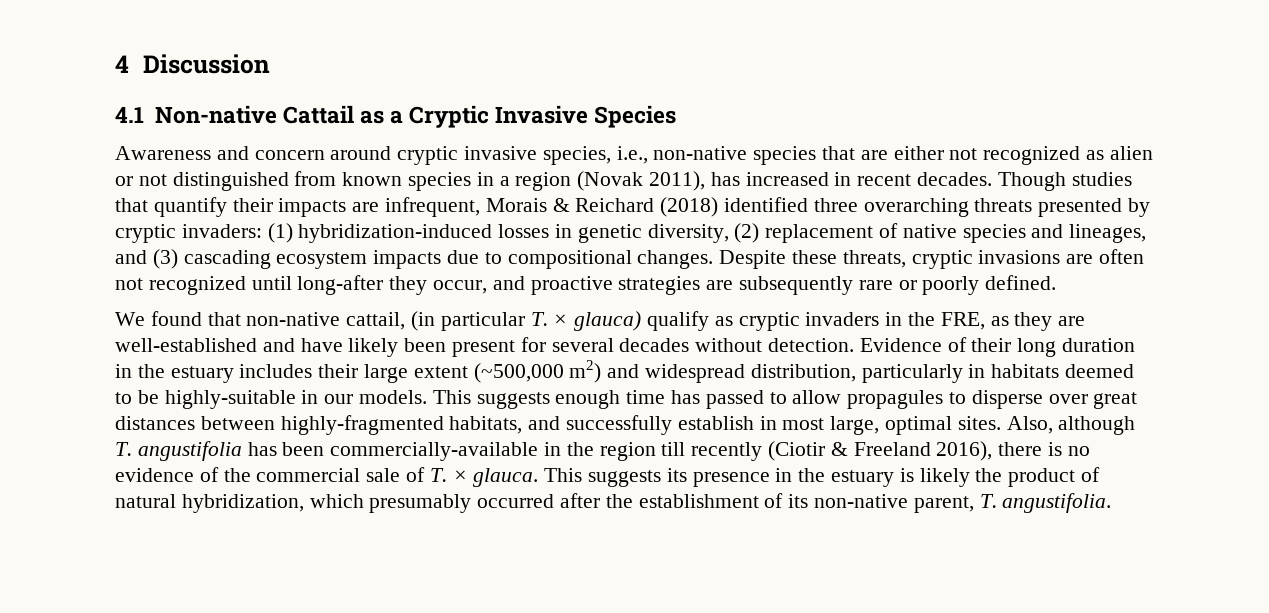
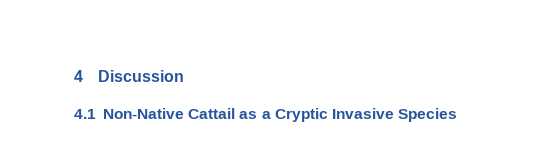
[154,105,277,124] Non-native -> [103,108,184,119] Non-Native
[115,146,1153,165] [115,171,1132,191] [115,197,1151,217] [115,223,1147,243] [115,249,1145,269] [115,275,1057,295] [115,311,1086,331] [115,337,1136,357] [115,360,1135,383] [115,390,1138,409] [115,415,1136,435] [115,441,1090,461] [115,467,1101,487] [115,493,1112,513] // Awareness and concern around cryptic invasive species, i.e., non-native species that are either not recognized as alien or not distinguished from known species in a region (Novak 2011), has increased in recent decades. Though studies that quantify their impacts are infrequent, Morais & Reichard (2018) identified three overarching threats presented by cryptic invaders: (1) hybridization-induced losses in genetic diversity, (2) replacement of native species and lineages, and (3) cascading ecosystem impacts due to compositional changes. Despite these threats, cryptic invasions are often not recognized until long-after they occur, and proactive strategies are subsequently rare or poorly defined. // We found that non-native cattail, (in particular T. × glauca) qualify as cryptic invaders in the FRE, as they are well-established and have likely been present for several decades without detection. Evidence of their long duration in the estuary includes their large extent (~500,000 m2) and widespread distribution, particularly in habitats deemed to be highly-suitable in our models. This suggests enough time has passed to allow propagules to disperse over great distances between highly-fragmented habitats, and successfully establish in most large, optimal sites. Also, although T. angustifolia has been commercially-available in the region till recently (Ciotir & Freeland 2016), there is no evidence of the commercial sale of T. × glauca. This suggests its presence in the estuary is likely the product of natural hybridization, which presumably occurred after the establishment of its non-native parent, T. angustifolia. -> (458, 115) none

